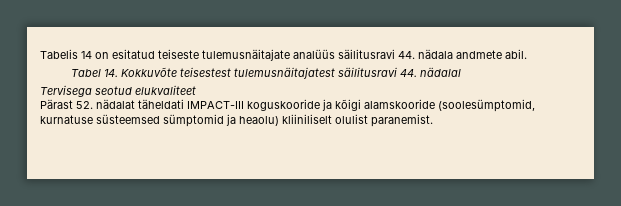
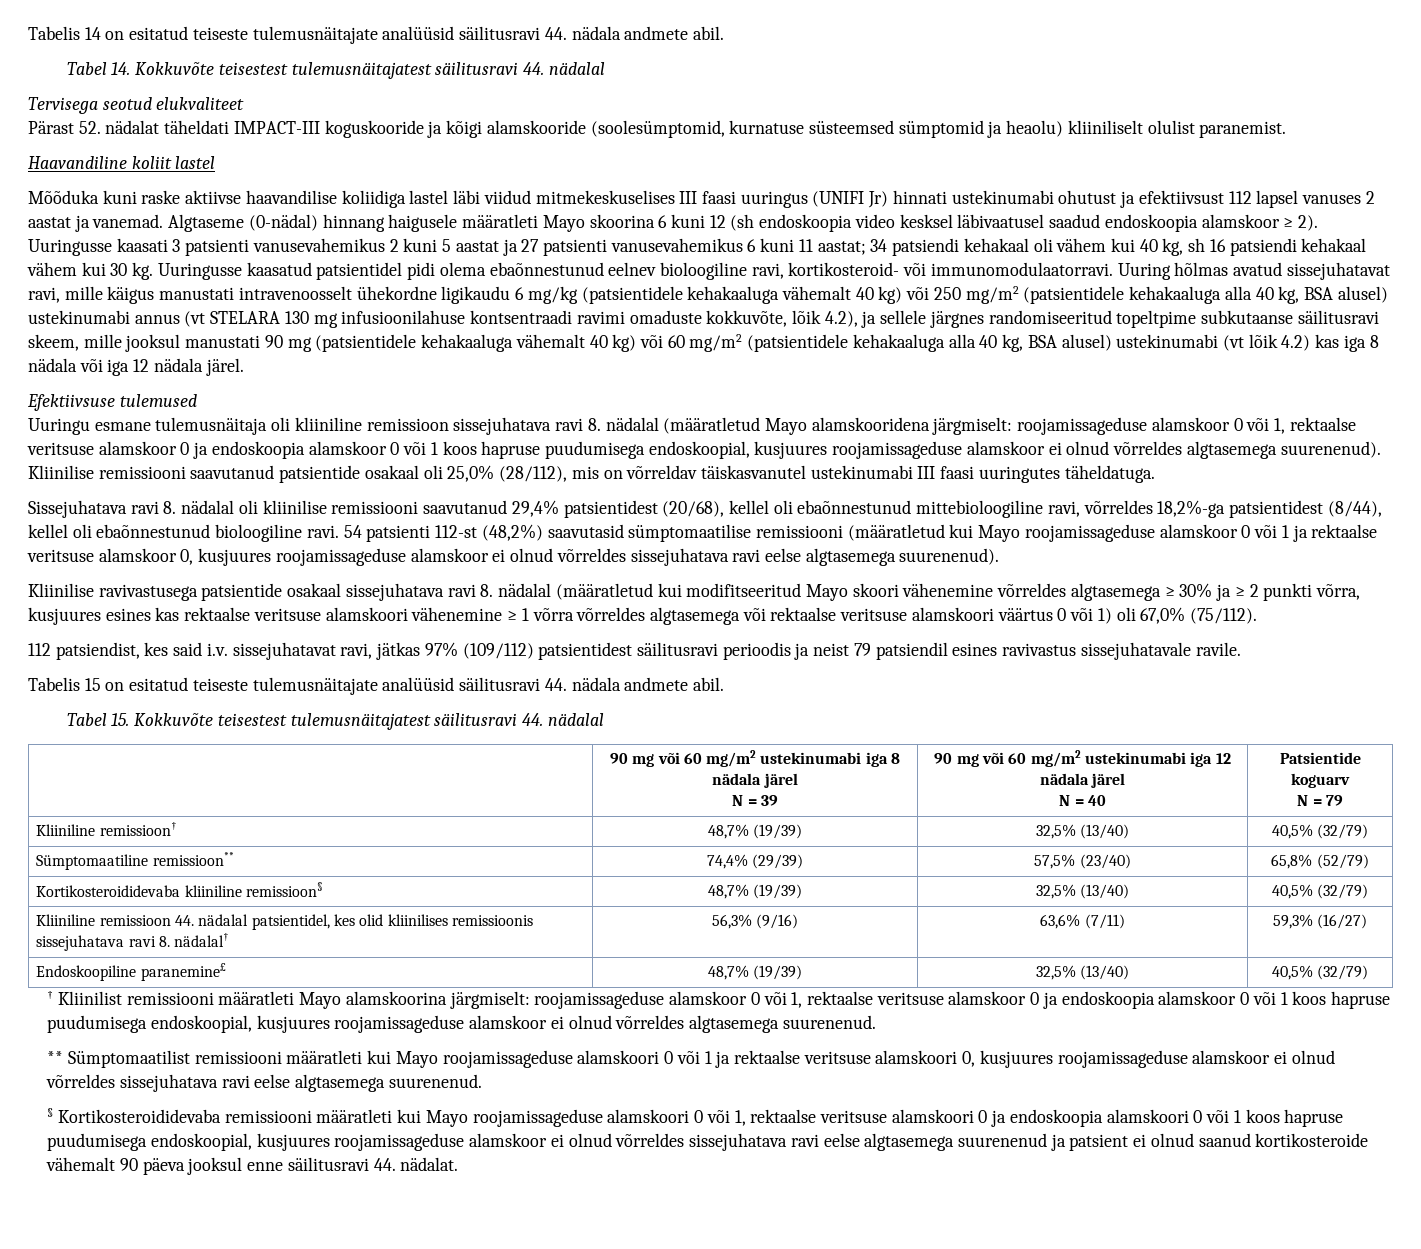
[293,49,335,59] analüüs -> [382,26,455,40] analüüsid
(433, 120) none -> [28,156,216,169] [28,190,1375,208] [28,214,1318,232] [28,238,1367,256] [27,262,1390,280] [28,286,1388,304] [28,310,1379,328] [28,334,1379,352] [28,358,244,376] [27,394,197,411] [28,417,1356,435] [27,441,1381,459] [28,465,1155,483] [28,500,1382,518] [28,524,1378,542] [27,548,1000,566] [28,583,1360,601] [28,607,1257,625] [28,642,1241,660] [28,677,724,695] [66,712,604,730] [609,750,901,767] [712,773,798,788] [732,795,778,806] [934,750,1231,767] [1039,773,1126,788] [1059,795,1106,806] [1279,752,1361,764] [1291,773,1350,788] [1297,795,1343,806] [36,822,177,836] [707,824,803,839] [1035,824,1130,839] [1271,824,1369,839] [36,852,234,870] [706,854,804,869] [1034,854,1131,869] [1271,854,1369,869] [36,882,324,897] [707,884,803,899] [1035,884,1130,899] [1271,884,1369,899] [36,914,533,930] [36,933,230,951] [711,914,799,929] [1040,914,1125,929] [1272,914,1368,929] [36,963,226,981] [707,965,803,980] [1035,965,1130,980] [1271,965,1369,980] [47,991,1390,1009] [47,1015,876,1033] [47,1050,1335,1068] [46,1074,482,1092] [47,1108,1344,1127] [47,1133,1369,1151] [46,1157,459,1175] // Haavandiline koliit lastel // Mõõduka kuni raske aktiivse haavandilise koliidiga lastel läbi viidud mitmekeskuselises III faasi uuringus (UNIFI Jr) hinnati ustekinumabi ohutust ja efektiivsust 112 lapsel vanuses 2 aastat ja vanemad. Algtaseme (0-nädal) hinnang haigusele määratleti Mayo skoorina 6 kuni 12 (sh endoskoopia video kesksel läbivaatusel saadud endoskoopia alamskoor ≥ 2). Uuringusse kaasati 3 patsienti vanusevahemikus 2 kuni 5 aastat ja 27 patsienti vanusevahemikus 6 kuni 11 aastat; 34 patsiendi kehakaal oli vähem kui 40 kg, sh 16 patsiendi kehakaal vähem kui 30 kg. Uuringusse kaasatud patsientidel pidi olema ebaõnnestunud eelnev bioloogiline ravi, kortikosteroid- või immunomodulaatorravi. Uuring hõlmas avatud sissejuhatavat ravi, mille käigus manustati intravenoosselt ühekordne ligikaudu 6 mg/kg (patsientidele kehakaaluga vähemalt 40 kg) või 250 mg/m2 (patsientidele kehakaaluga alla 40 kg, BSA alusel) ustekinumabi annus (vt STELARA 130 mg infusioonilahuse kontsentraadi ravimi omaduste kokkuvõte, lõik 4.2), ja sellele järgnes randomiseeritud topeltpime subkutaanse säilitusravi skeem, mille jooksul manustati 90 mg (patsientidele kehakaaluga vähemalt 40 kg) või 60 mg/m2 (patsientidele kehakaaluga alla 40 kg, BSA alusel) ustekinumabi (vt lõik 4.2) kas iga 8 nädala või iga 12 nädala järel. // Efektiivsuse tulemused // Uuringu esmane tulemusnäitaja oli kliiniline remissioon sissejuhatava ravi 8. nädalal (määratletud Mayo alamskooridena järgmiselt: roojamissageduse alamskoor 0 või 1, rektaalse veritsuse alamskoor 0 ja endoskoopia alamskoor 0 või 1 koos hapruse puudumisega endoskoopial, kusjuures roojamissageduse alamskoor ei olnud võrreldes algtasemega suurenenud). Kliinilise remissiooni saavutanud patsientide osakaal oli 25,0% (28/112), mis on võrreldav täiskasvanutel ustekinumabi III faasi uuringutes täheldatuga. // Sissejuhatava ravi 8. nädalal oli kliinilise remissiooni saavutanud 29,4% patsientidest (20/68), kellel oli ebaõnnestunud mittebioloogiline ravi, võrreldes 18,2%-ga patsientidest (8/44), kellel oli ebaõnnestunud bioloogiline ravi. 54 patsienti 112-st (48,2%) saavutasid sümptomaatilise remissiooni (määratletud kui Mayo roojamissageduse alamskoor 0 või 1 ja rektaalse veritsuse alamskoor 0, kusjuures roojamissageduse alamskoor ei olnud võrreldes sissejuhatava ravi eelse algtasemega suurenenud). // Kliinilise ravivastusega patsientide osakaal sissejuhatava ravi 8. nädalal (määratletud kui modifitseeritud Mayo skoori vähenemine võrreldes algtasemega ≥ 30% ja ≥ 2 punkti võrra, kusjuures esines kas rektaalse veritsuse alamskoori vähenemine ≥ 1 võrra võrreldes algtasemega või rektaalse veritsuse alamskoori väärtus 0 või 1) oli 67,0% (75/112). // 112 patsiendist, kes said i.v. sissejuhatavat ravi, jätkas 97% (109/112) patsientidest säilitusravi perioodis ja neist 79 patsiendil esines ravivastus sissejuhatavale ravile. // Tabelis 15 on esitatud teiseste tulemusnäitajate analüüsid säilitusravi 44. nädala andmete abil. // Tabel 15. Kokkuvõte teisestest tulemusnäitajatest säilitusravi 44. nädalal // | 90 mg või 60 mg/m2 ustekinumabi iga 8 nädala järel // N = 39 | 90 mg või 60 mg/m2 ustekinumabi iga 12 nädala järel // N = 40 | Patsientide koguarv // N = 79 // Kliiniline remissioon† | 48,7% (19/39) | 32,5% (13/40) | 40,5% (32/79) // Sümptomaatiline remissioon** | 74,4% (29/39) | 57,5% (23/40) | 65,8% (52/79) // Kortikosteroididevaba kliiniline remissioon§ | 48,7% (19/39) | 32,5% (13/40) | 40,5% (32/79) // Kliiniline remissioon 44. nädalal patsientidel, kes olid kliinilises remissioonis sissejuhatava ravi 8. nädalal† | 56,3% (9/16) | 63,6% (7/11) | 59,3% (16/27) // Endoskoopiline paranemine£ | 48,7% (19/39) | 32,5% (13/40) | 40,5% (32/79) // † Kliinilist remissiooni määratleti Mayo alamskoorina järgmiselt: roojamissageduse alamskoor 0 või 1, rektaalse veritsuse alamskoor 0 ja endoskoopia alamskoor 0 või 1 koos hapruse puudumisega endoskoopial, kusjuures roojamissageduse alamskoor ei olnud võrreldes algtasemega suurenenud. // ** Sümptomaatilist remissiooni määratleti kui Mayo roojamissageduse alamskoori 0 või 1 ja rektaalse veritsuse alamskoori 0, kusjuures roojamissageduse alamskoor ei olnud võrreldes sissejuhatava ravi eelse algtasemega suurenenud. // § Kortikosteroididevaba remissiooni määratleti kui Mayo roojamissageduse alamskoori 0 või 1, rektaalse veritsuse alamskoori 0 ja endoskoopia alamskoori 0 või 1 koos hapruse puudumisega endoskoopial, kusjuures roojamissageduse alamskoor ei olnud võrreldes sissejuhatava ravi eelse algtasemega suurenenud ja patsient ei olnud saanud kortikosteroide vähemalt 90 päeva jooksul enne säilitusravi 44. nädalat.

